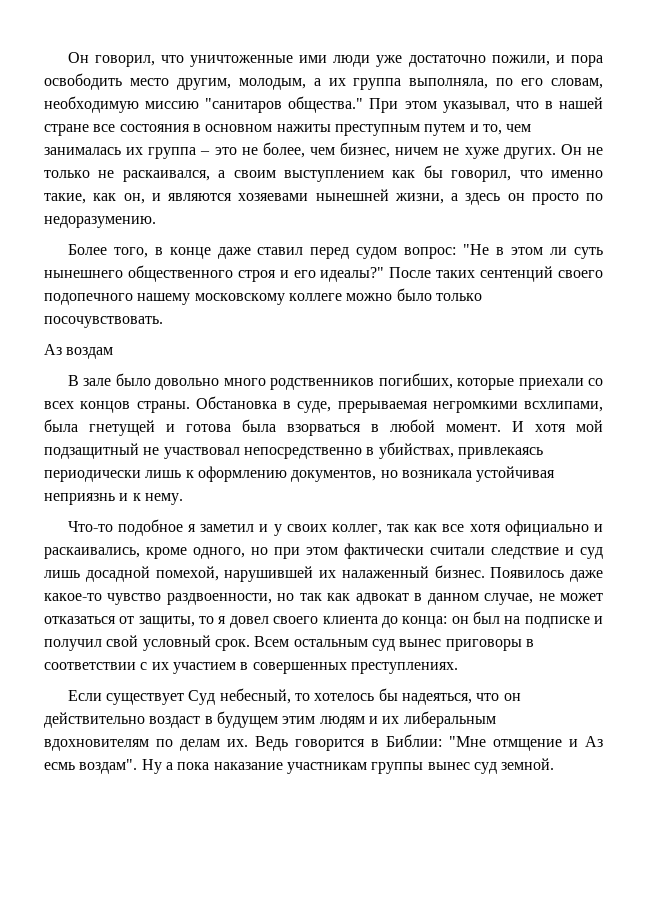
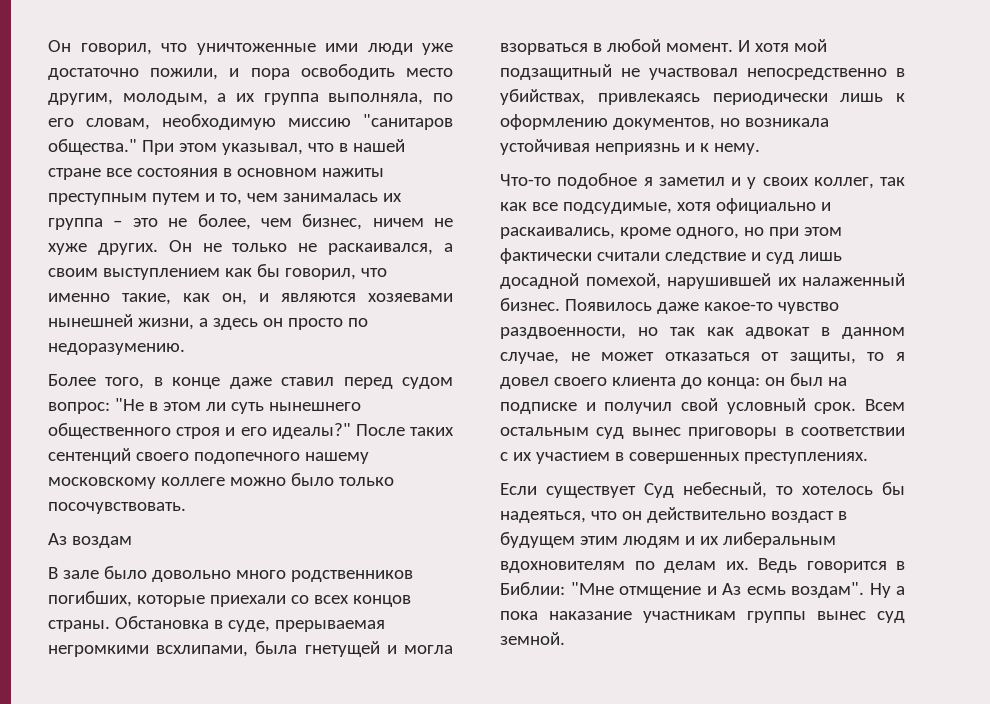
[186,419,276,432] готова была -> [403,645,453,654] могла
(465, 528) none -> [562,202,672,214] подсудимые,

